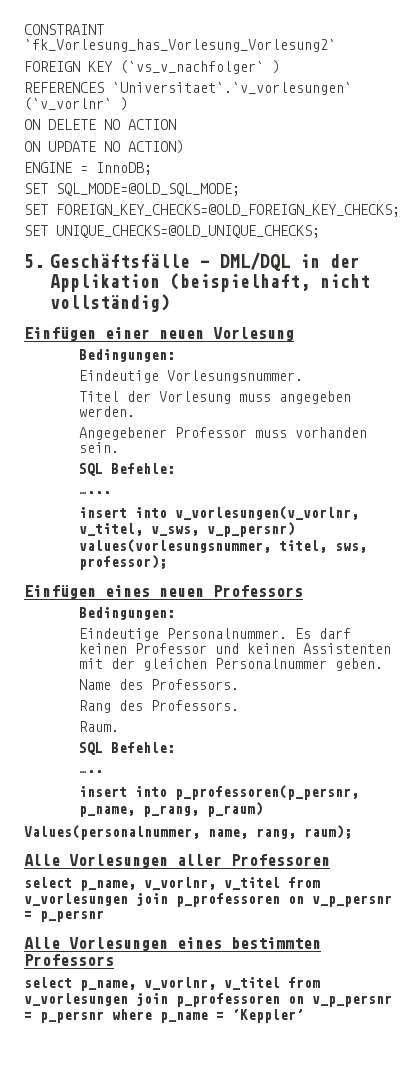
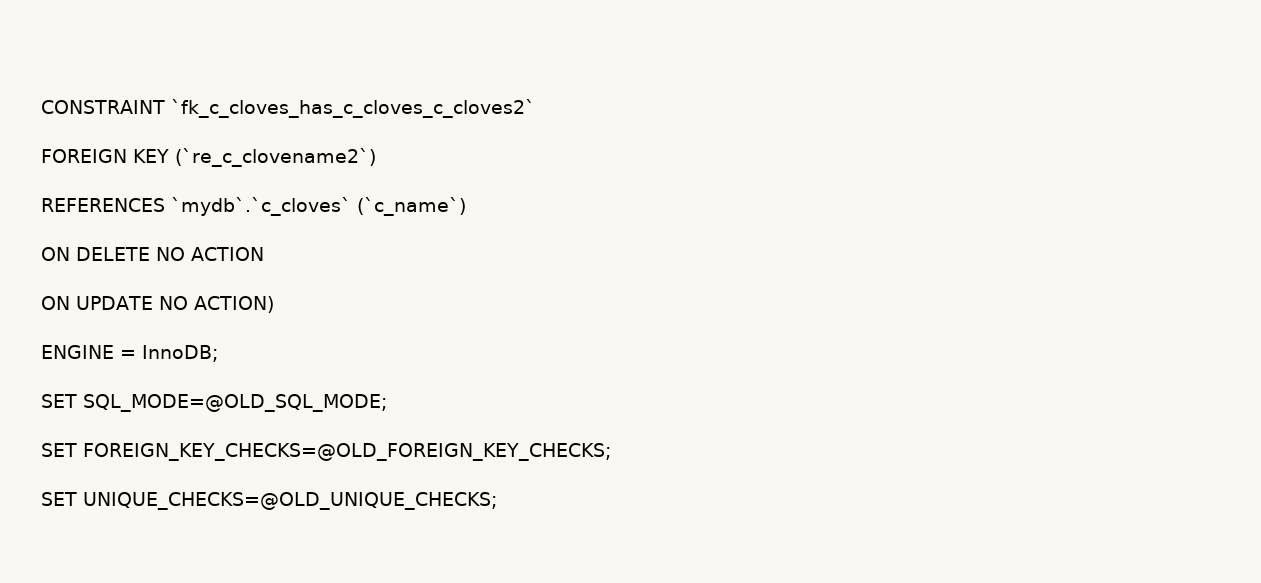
[24,39,336,52] `fk_Vorlesung_has_Vorlesung_Vorlesung2` -> [170,99,535,118] `fk_c_cloves_has_c_cloves_c_cloves2`
[120,60,280,74] (`vs_v_nachfolger` ) -> [175,148,376,167] (`re_c_clovename2`)
[112,82,352,95] [24,97,128,111] `Universitaet`.`v_vorlesungen` (`v_vorlnr` ) -> [171,197,466,216] `mydb`.`c_cloves` (`c_name`)
[24,252,360,271] [49,273,370,292] [49,294,170,312] [24,326,294,341] [78,349,175,362] [78,370,303,383] [78,391,351,404] [78,406,135,417] [78,427,367,440] [78,442,119,453] [78,463,175,476] [78,491,111,494] [78,506,359,520] [78,522,295,537] [78,539,367,553] [78,555,167,570] [24,584,303,599] [78,607,175,620] [78,628,351,641] [78,643,391,654] [78,658,383,671] [78,679,239,690] [78,700,239,713] [78,721,119,732] [78,742,175,755] [78,770,103,773] [78,785,359,800] [78,802,263,817] [24,825,352,840] [24,854,330,868] [24,877,320,891] [24,893,392,907] [24,910,104,922] [24,937,321,951] [24,954,114,966] [24,977,320,991] [24,993,392,1007] [24,1009,304,1023] // 5. Geschäftsfälle - DML/DQL in der Applikation (beispielhaft, nicht vollständig) // Einfügen einer neuen Vorlesung // Bedingungen: // Eindeutige Vorlesungsnummer. // Titel der Vorlesung muss angegeben werden. // Angegebener Professor muss vorhanden sein. // SQL Befehle: // …... // insert into v_vorlesungen(v_vorlnr, v_titel, v_sws, v_p_persnr) values(vorlesungsnummer, titel, sws, professor); // Einfügen eines neuen Professors // Bedingungen: // Eindeutige Personalnummer. Es darf keinen Professor und keinen Assistenten mit der gleichen Personalnummer geben. // Name des Professors. // Rang des Professors. // Raum. // SQL Befehle: // ….. // insert into p_professoren(p_persnr, p_name, p_rang, p_raum) // Values(personalnummer, name, rang, raum); // Alle Vorlesungen aller Professoren // select p_name, v_vorlnr, v_titel from v_vorlesungen join p_professoren on v_p_persnr = p_persnr // Alle Vorlesungen eines bestimmten Professors // select p_name, v_vorlnr, v_titel from v_vorlesungen join p_professoren on v_p_persnr = p_persnr where p_name = ‘Keppler’ -> (497, 501) none

